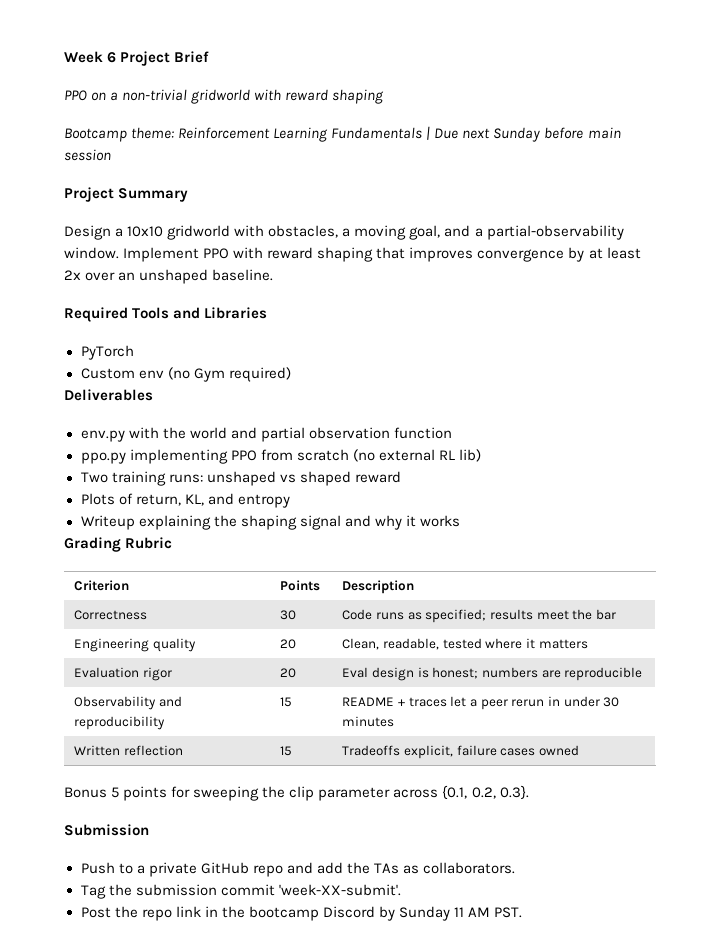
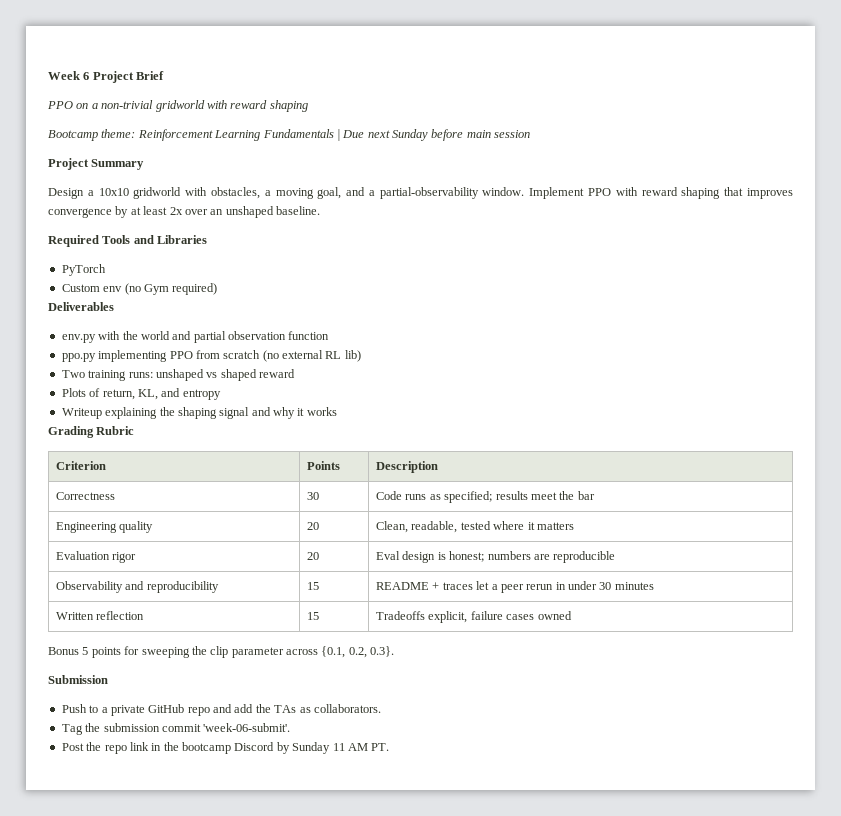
[278,884,401,896] 'week-XX-submit'. -> [203,723,291,732] 'week-06-submit'.
[494,907,523,918] PST. -> [371,743,390,751] PT.

